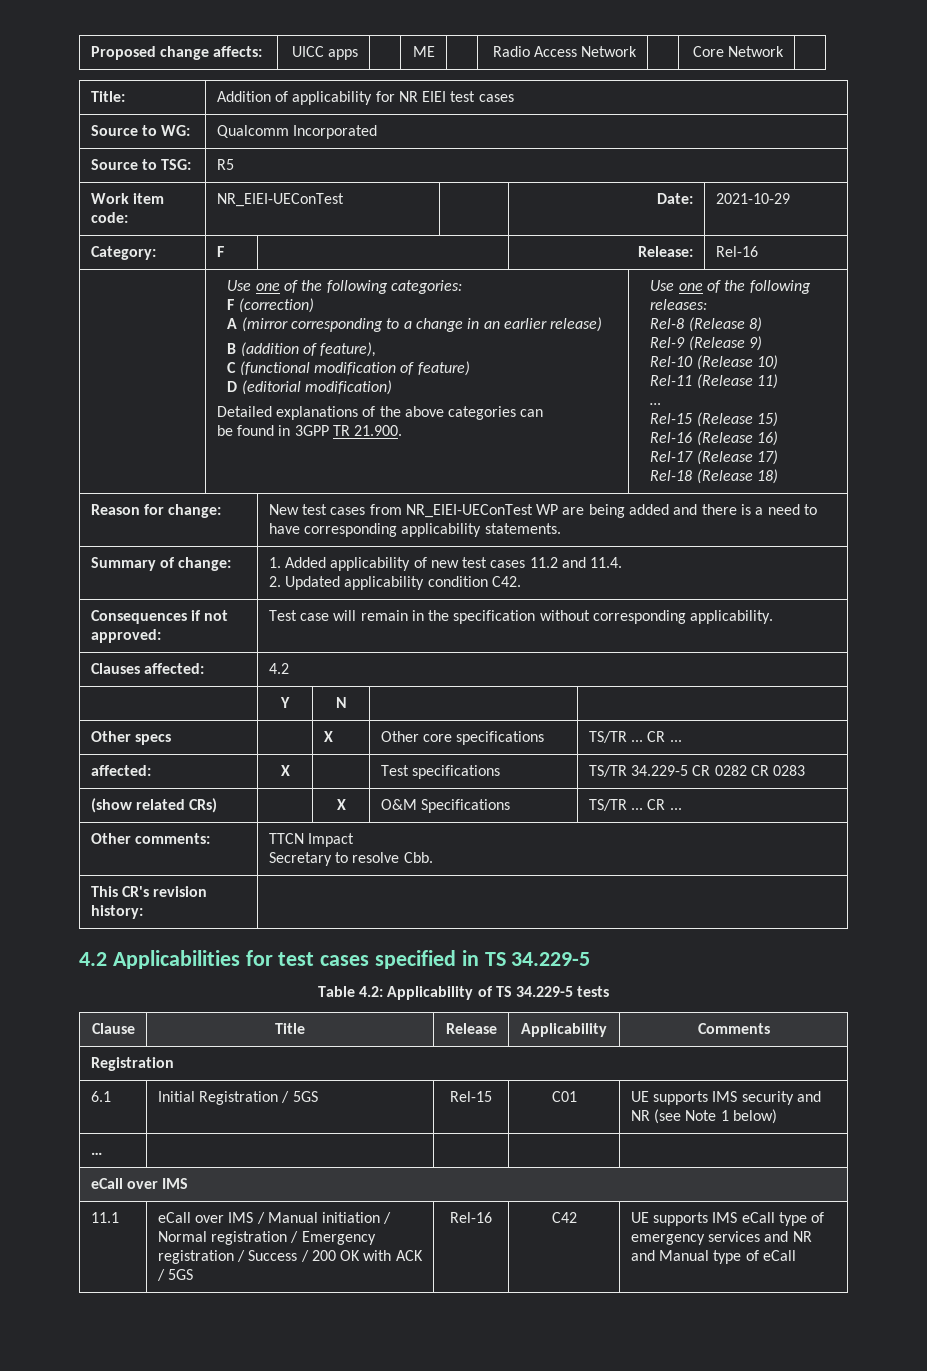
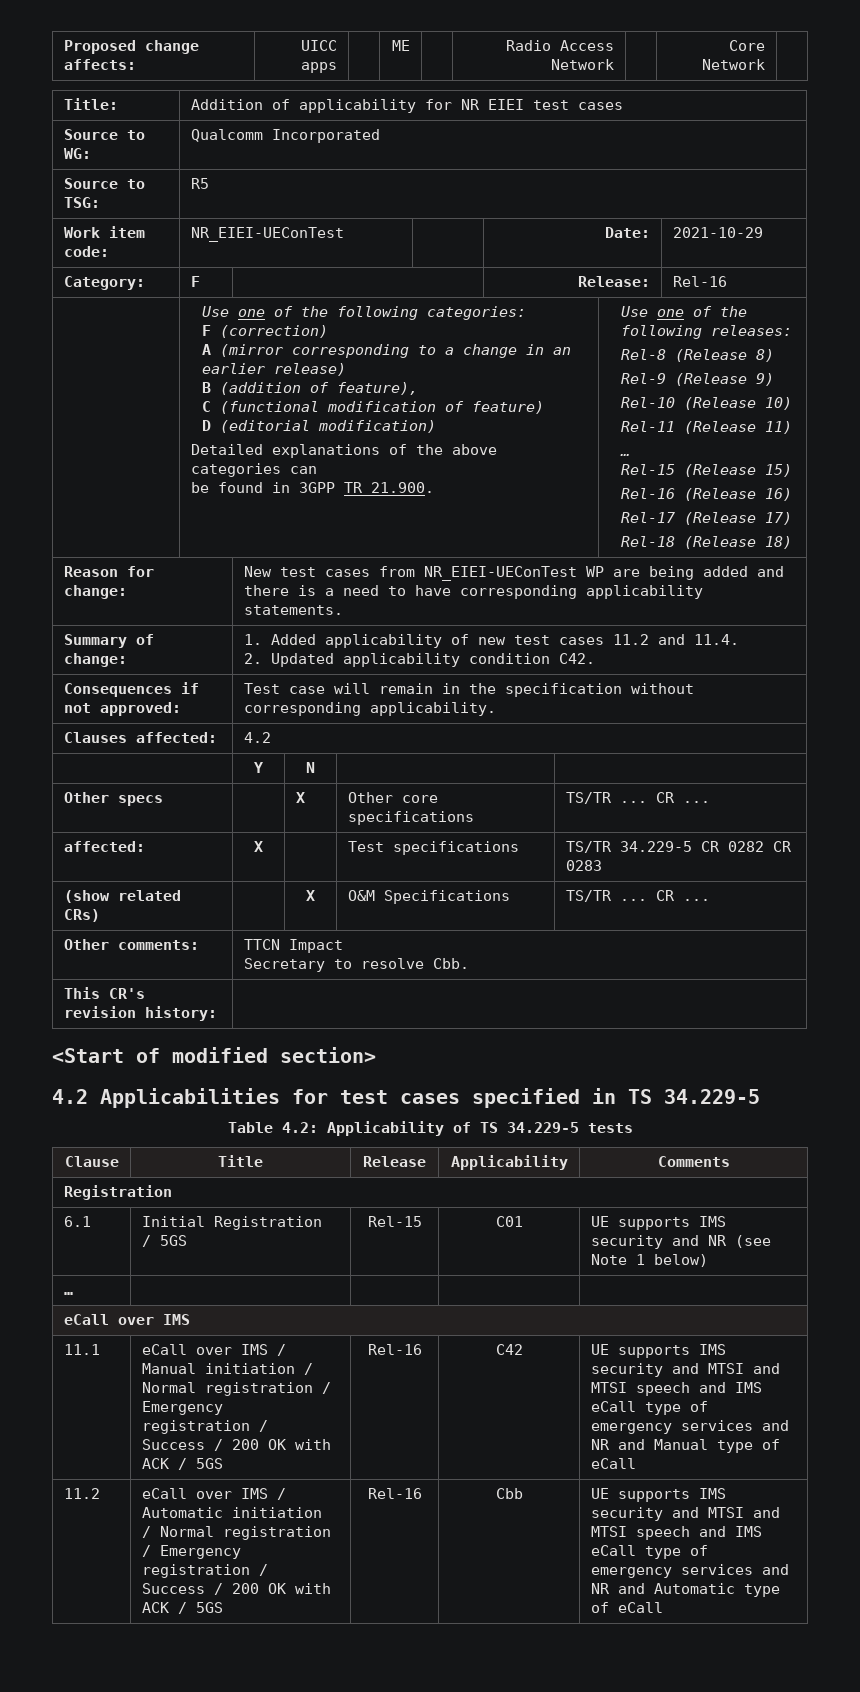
(143, 912) none -> [52,1047,376,1063] // <Start of modified section>
(738, 1217) none -> [590,1363,780,1377] [590,1382,762,1396] security and MTSI and MTSI speech and IMS
(796, 1255) none -> [63,1488,100,1499] [141,1488,286,1500] [141,1507,322,1518] [141,1526,331,1540] [141,1545,241,1559] [141,1564,268,1578] [141,1583,331,1595] [141,1602,223,1614] [367,1488,422,1499] [495,1488,523,1499] [590,1488,726,1502] [590,1507,780,1521] [590,1526,762,1540] [590,1545,708,1559] [590,1564,789,1578] [590,1583,780,1597] [590,1602,663,1613] // 11.2 | eCall over IMS / Automatic initiation / Normal registration / Emergency registration / Success / 200 OK with ACK / 5GS | Rel-16 | Cbb | UE supports IMS security and MTSI and MTSI speech and IMS eCall type of emergency services and NR and Automatic type of eCall

